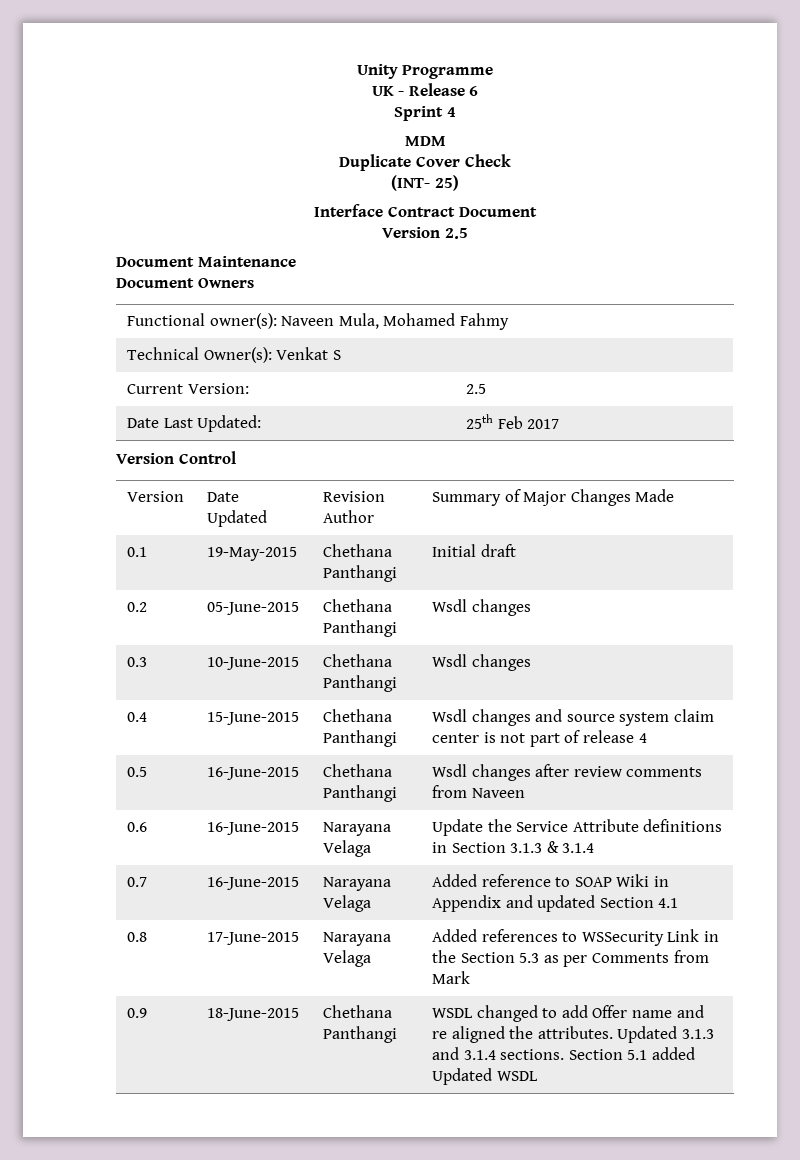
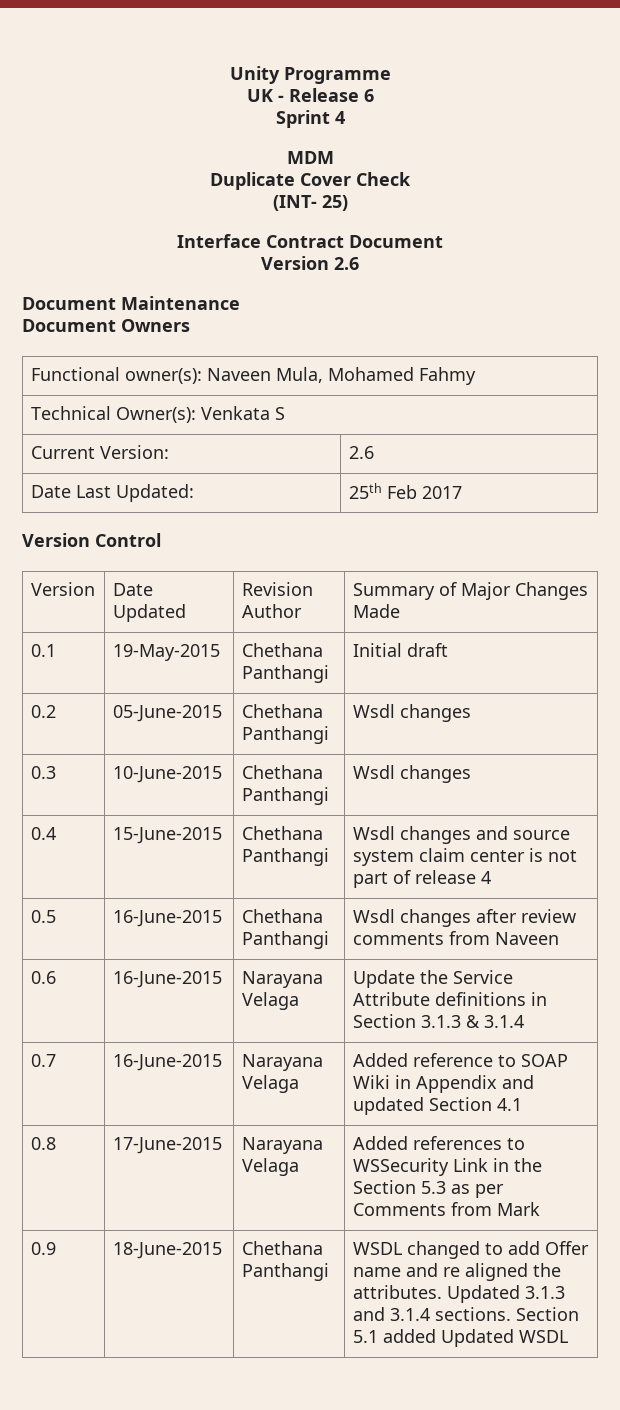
[444,228,468,239] 2.5 -> [334,257,359,270] 2.6
[276,347,329,360] Venkat -> [200,406,270,420] Venkata
[466,384,487,394] 2.5 -> [348,446,374,459] 2.6

